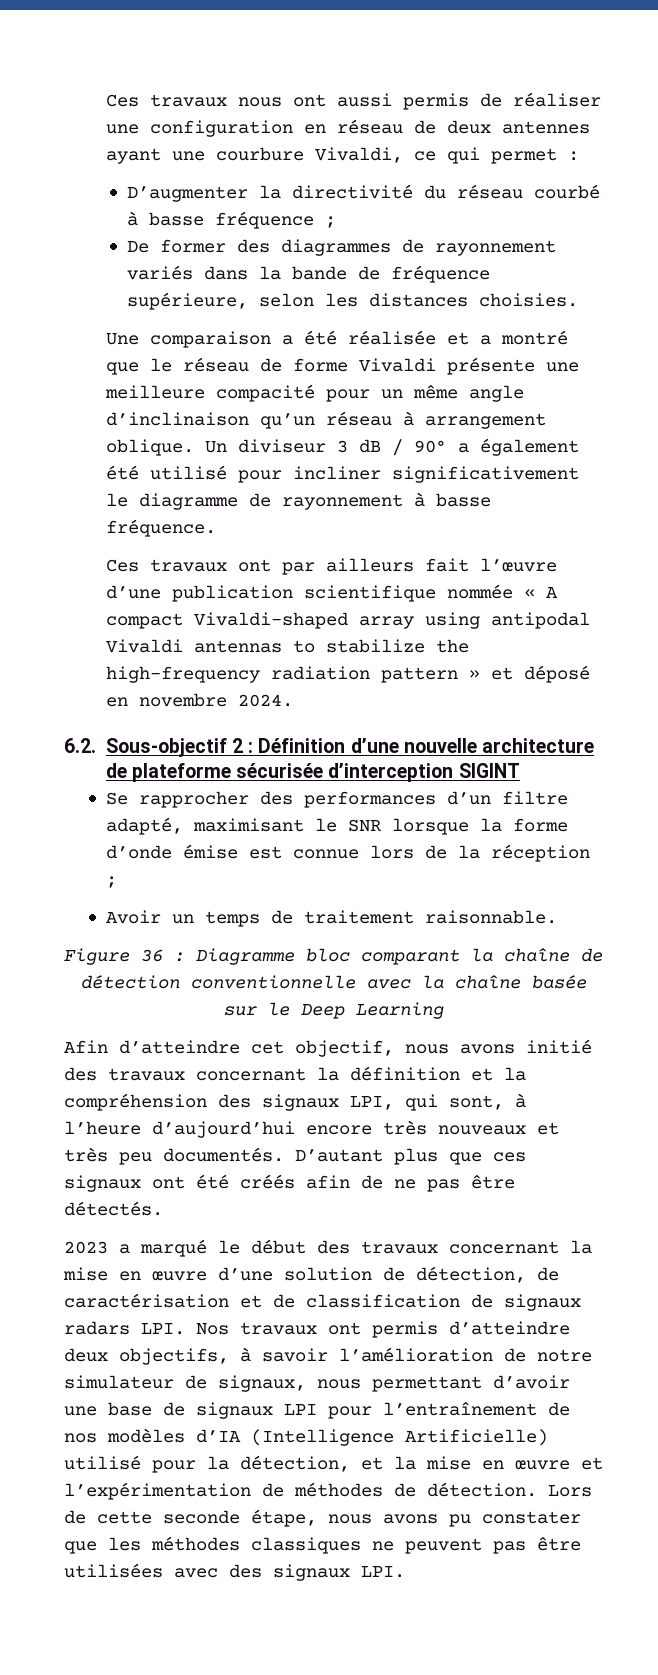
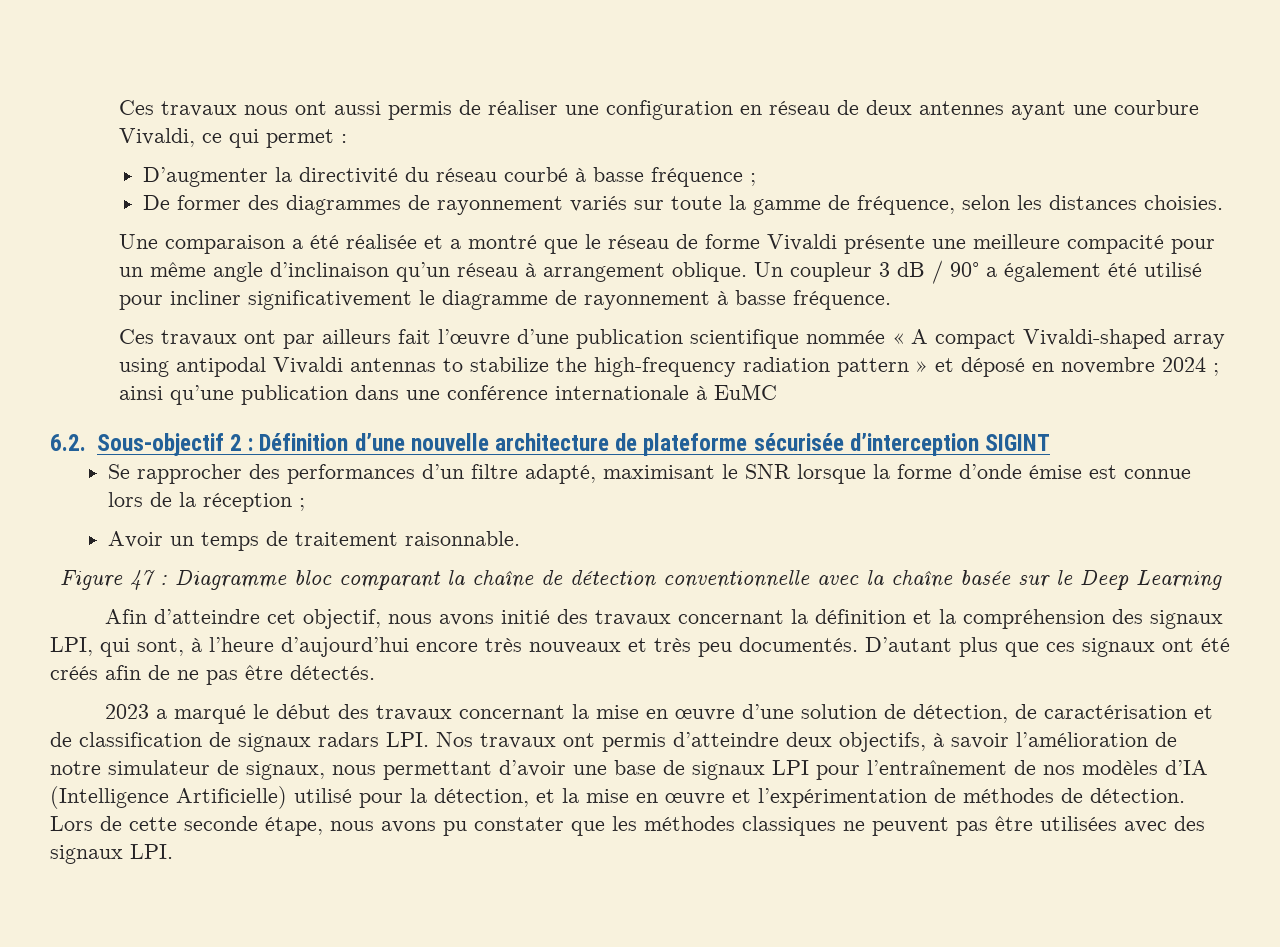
[203,265,490,283] [126,292,248,310] dans la bande de fréquence supérieure, -> [634,195,956,215] sur toute la gamme de fréquence,
[238,439,327,453] diviseur -> [790,262,873,282] coupleur
[238,694,294,707] 2024. -> [1162,357,1220,376] [119,384,778,405] 2024 ; ainsi qu’une publication dans une conférence internationale à EuMC
[141,949,163,962] 36 -> [129,570,155,590] 47

